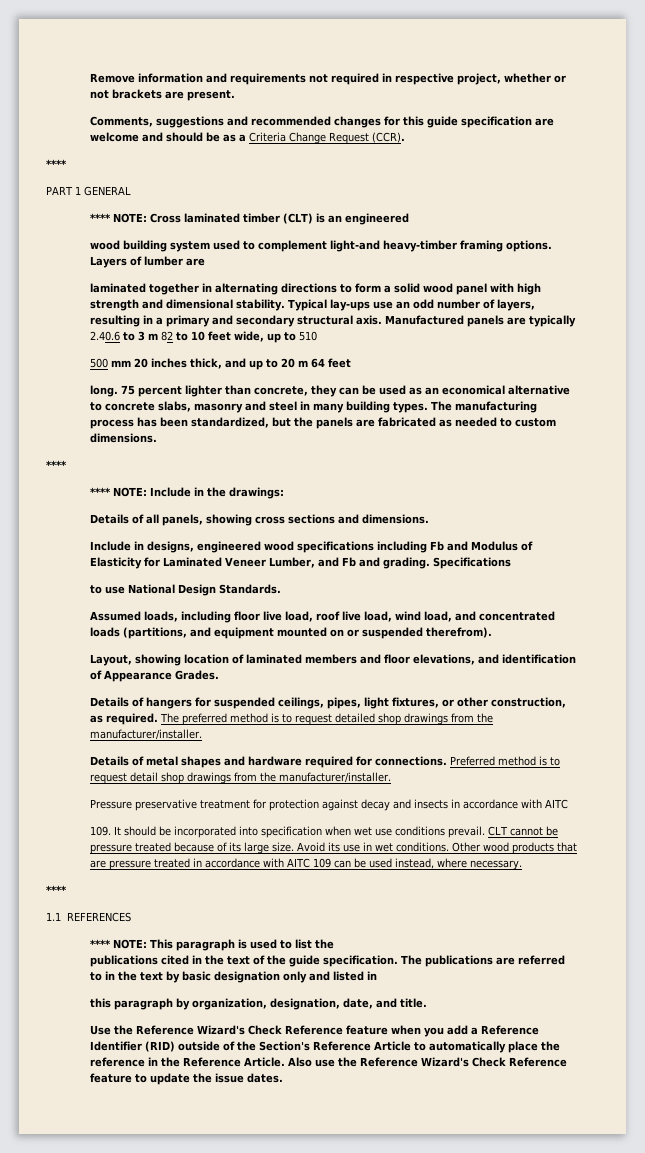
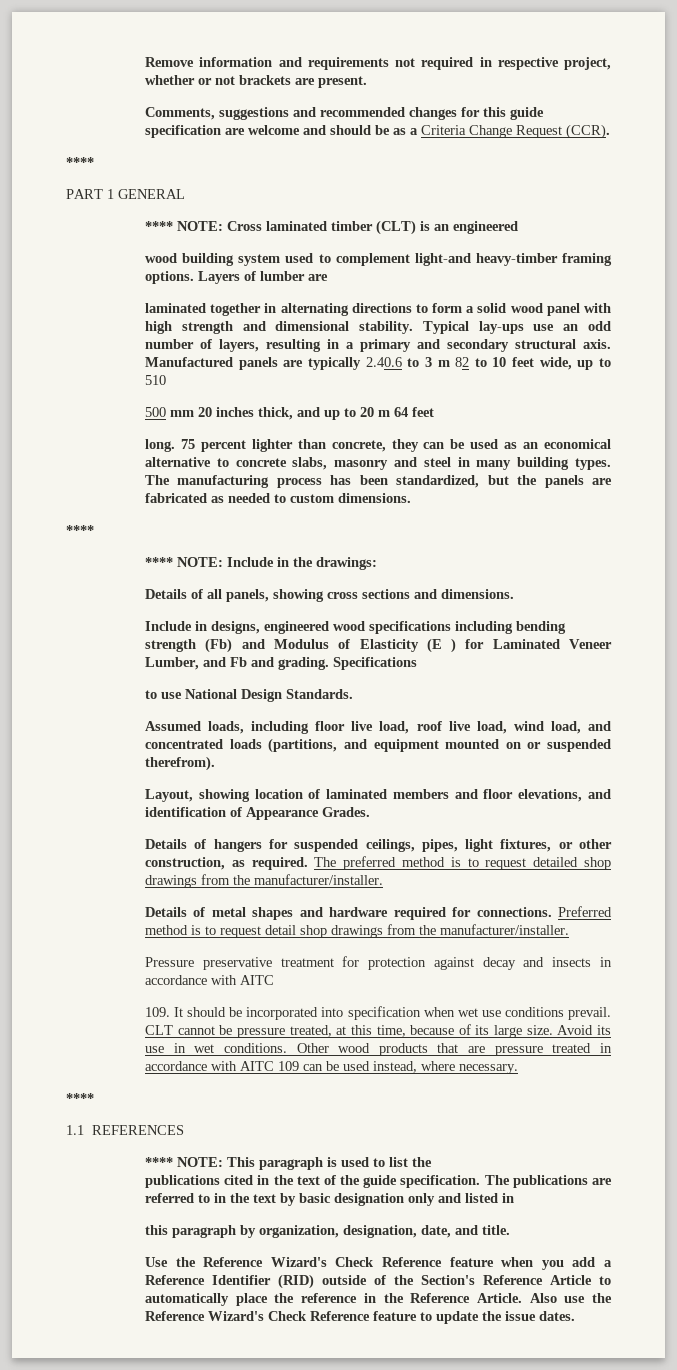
[429,541,444,551] Fb -> [516,621,567,634] [145,638,233,653] bending strength (Fb)
(142, 563) none -> [426,638,457,653] (E )
[134,842,171,852] treated -> [289,1025,406,1037] treated, at this time,

